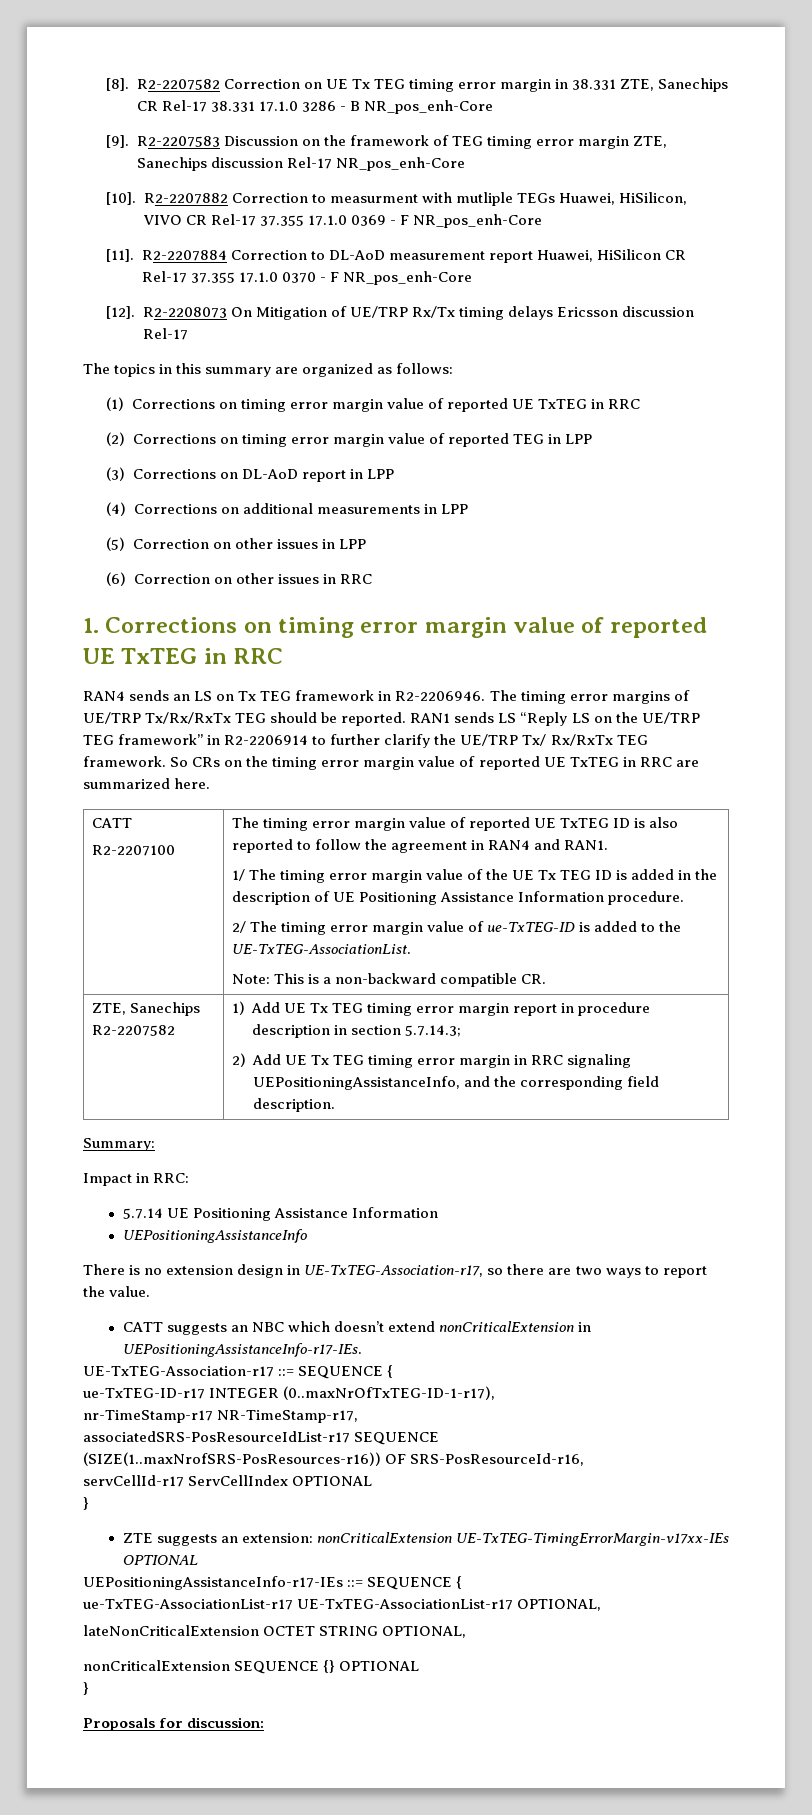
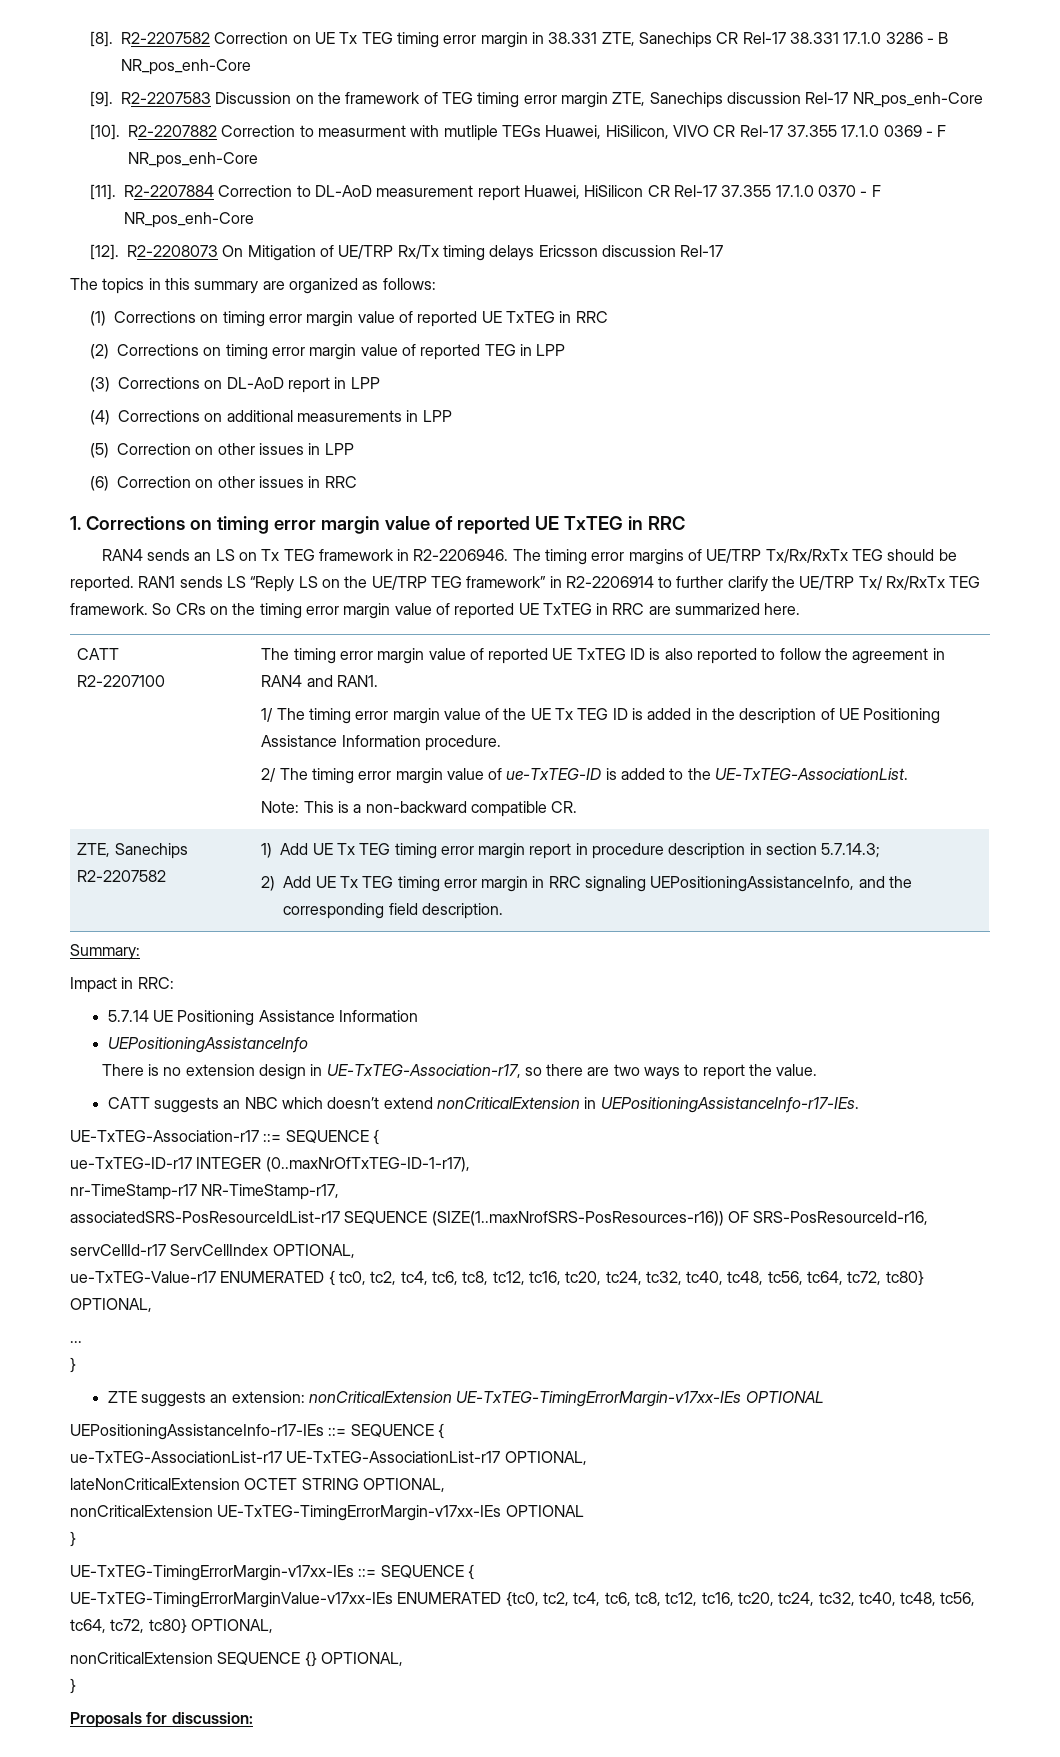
[292,1476,373,1486] OPTIONAL -> [272,1244,355,1258] [70,1270,924,1286] [70,1298,152,1312] [70,1341,82,1343] OPTIONAL, // ue-TxTEG-Value-r17 ENUMERATED { tc0, tc2, tc4, tc6, tc8, tc12, tc16, tc20, tc24, tc32, tc40, tc48, tc56, tc64, tc72, tc80} OPTIONAL, // ...
(467, 1632) none -> [70,1505,584,1521] [70,1531,76,1547] [70,1564,474,1581] [70,1591,976,1608] [70,1618,273,1634] // nonCriticalExtension UE-TxTEG-TimingErrorMargin-v17xx-IEs OPTIONAL // } // UE-TxTEG-TimingErrorMargin-v17xx-IEs ::= SEQUENCE { // UE-TxTEG-TimingErrorMarginValue-v17xx-IEs ENUMERATED {tc0, tc2, tc4, tc6, tc8, tc12, tc16, tc20, tc24, tc32, tc40, tc48, tc56, tc64, tc72, tc80} OPTIONAL,
[339,1661,420,1671] OPTIONAL -> [320,1652,403,1666] OPTIONAL,

